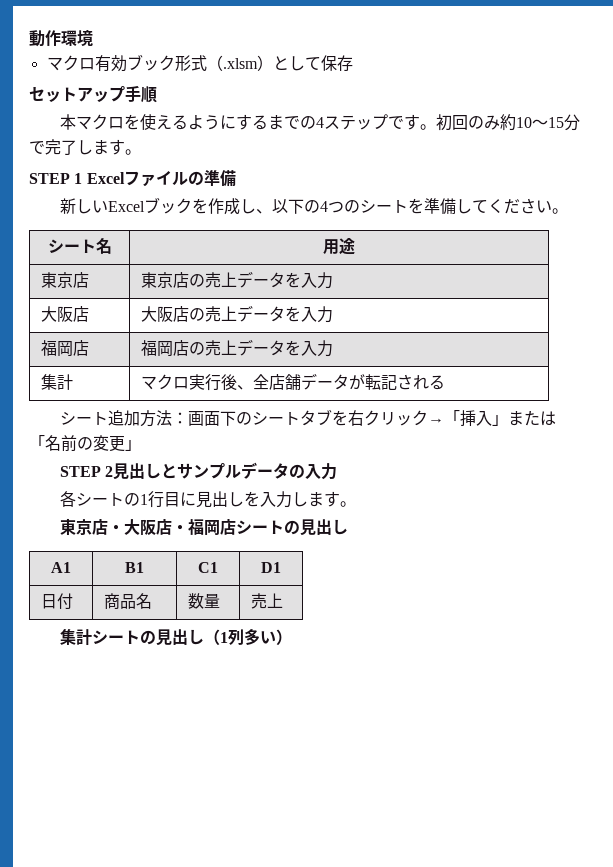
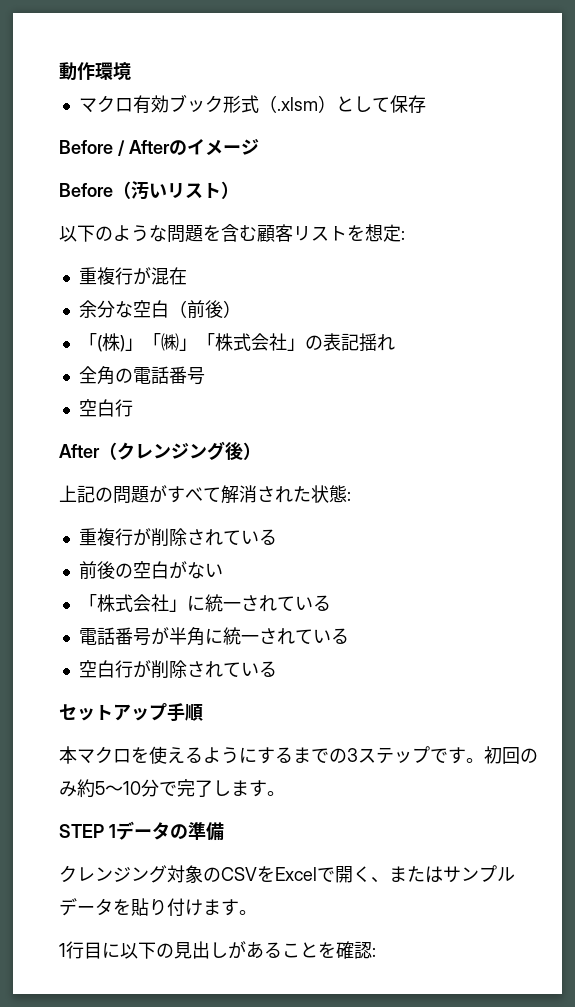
(353, 63) none -> [59,139,259,156] [59,181,239,199] [59,224,405,243] [78,267,187,285] [78,300,241,319] [78,333,395,352] [78,366,205,385] [78,399,133,417] [59,441,261,461] [59,485,351,504] [78,528,277,546] [78,561,223,579] [78,594,331,612] [78,627,349,646] [78,660,277,678] // Before / Afterのイメージ // Before（汚いリスト） // 以下のような問題を含む顧客リストを想定: // 重複行が混在 // 余分な空白（前後） // 「(株)」「㈱」「株式会社」の表記揺れ // 全角の電話番号 // 空白行 // After（クレンジング後） // 上記の問題がすべて解消された状態: // 重複行が削除されている // 前後の空白がない // 「株式会社」に統一されている // 電話番号が半角に統一されている // 空白行が削除されている
[315,117,324,128] 4 -> [347,748,358,762] 3
[515,117,564,128] 10〜15 -> [95,781,141,795] 5〜10
[86,171,188,187] Excelファイル -> [116,821,170,840] データ
[59,197,568,215] [47,238,112,254] [323,238,355,255] [41,272,90,288] [141,271,334,289] [41,306,90,322] [141,305,334,323] [41,340,90,357] [141,339,334,357] [41,374,74,390] [141,373,446,391] [59,409,556,427] [29,435,141,452] [59,462,338,480] [59,491,356,508] [59,518,348,536] [51,562,71,573] [125,562,144,573] [198,562,218,573] [261,562,281,573] [41,593,74,610] [104,593,153,609] [188,593,221,609] [251,593,284,609] [59,629,292,646] 新しいExcelブックを作成し、以下の4つのシートを準備してください。 // シート名 | 用途 // 東京店 | 東京店の売上データを入力 // 大阪店 | 大阪店の売上データを入力 // 福岡店 | 福岡店の売上データを入力 // 集計 | マクロ実行後、全店舗データが転記される // シート追加方法：画面下のシートタブを右クリック→「挿入」または「名前の変更」 // STEP 2見出しとサンプルデータの入力 // 各シートの1行目に見出しを入力します。 // 東京店・大阪店・福岡店シートの見出し // A1 | B1 | C1 | D1 // 日付 | 商品名 | 数量 | 売上 // 集計シートの見出し（1列多い） -> [59,865,515,883] [59,898,257,917] [59,941,376,959] クレンジング対象のCSVをExcelで開く、またはサンプルデータを貼り付けます。 // 1行目に以下の見出しがあることを確認:

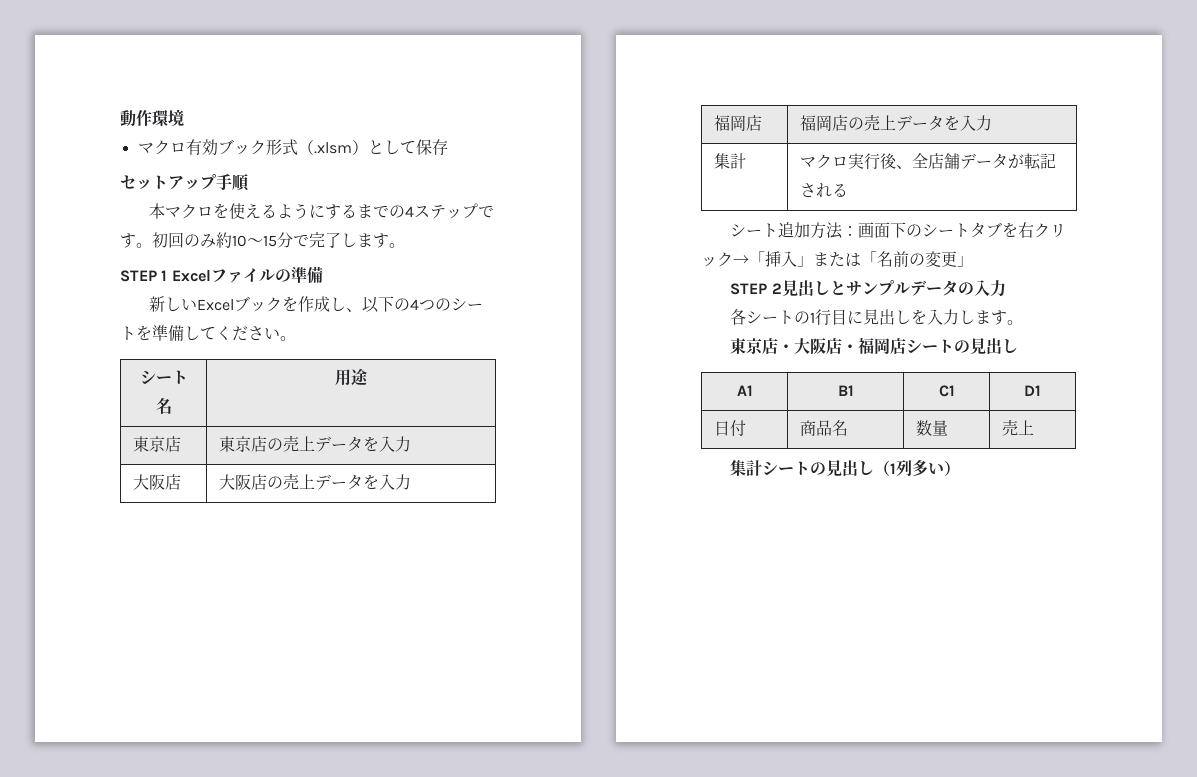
[59,139,259,156] [59,181,239,199] [59,224,405,243] [78,267,187,285] [78,300,241,319] [78,333,395,352] [78,366,205,385] [78,399,133,417] [59,441,261,461] [59,485,351,504] [78,528,277,546] [78,561,223,579] [78,594,331,612] [78,627,349,646] [78,660,277,678] // Before / Afterのイメージ // Before（汚いリスト） // 以下のような問題を含む顧客リストを想定: // 重複行が混在 // 余分な空白（前後） // 「(株)」「㈱」「株式会社」の表記揺れ // 全角の電話番号 // 空白行 // After（クレンジング後） // 上記の問題がすべて解消された状態: // 重複行が削除されている // 前後の空白がない // 「株式会社」に統一されている // 電話番号が半角に統一されている // 空白行が削除されている -> (448, 147) none
[347,748,358,762] 3 -> [405,206,415,217] 4
[95,781,141,795] 5〜10 -> [232,235,277,247] 10〜15
[116,821,170,840] データ -> [171,268,275,283] Excelファイル
[59,865,515,883] [59,898,257,917] [59,941,376,959] クレンジング対象のCSVをExcelで開く、またはサンプルデータを貼り付けます。 // 1行目に以下の見出しがあることを確認: -> [149,296,484,313] [120,325,296,341] [139,370,188,384] [155,397,172,414] [335,368,368,386] [132,436,181,452] [218,435,411,452] [132,474,181,490] [218,473,411,490] [713,115,762,131] [799,114,992,131] [713,153,746,169] [799,153,1056,170] [799,183,848,198] [730,222,1067,239] [701,251,973,267] [730,280,1006,297] [730,309,1024,326] [730,337,1019,354] [736,385,753,396] [837,385,854,396] [938,385,955,397] [1024,385,1041,396] [713,420,746,437] [799,420,848,437] [915,420,948,436] [1001,419,1034,436] [730,459,961,477] 新しいExcelブックを作成し、以下の4つのシートを準備してください。 // シート名 | 用途 // 東京店 | 東京店の売上データを入力 // 大阪店 | 大阪店の売上データを入力 // 福岡店 | 福岡店の売上データを入力 // 集計 | マクロ実行後、全店舗データが転記される // シート追加方法：画面下のシートタブを右クリック→「挿入」または「名前の変更」 // STEP 2見出しとサンプルデータの入力 // 各シートの1行目に見出しを入力します。 // 東京店・大阪店・福岡店シートの見出し // A1 | B1 | C1 | D1 // 日付 | 商品名 | 数量 | 売上 // 集計シートの見出し（1列多い）

